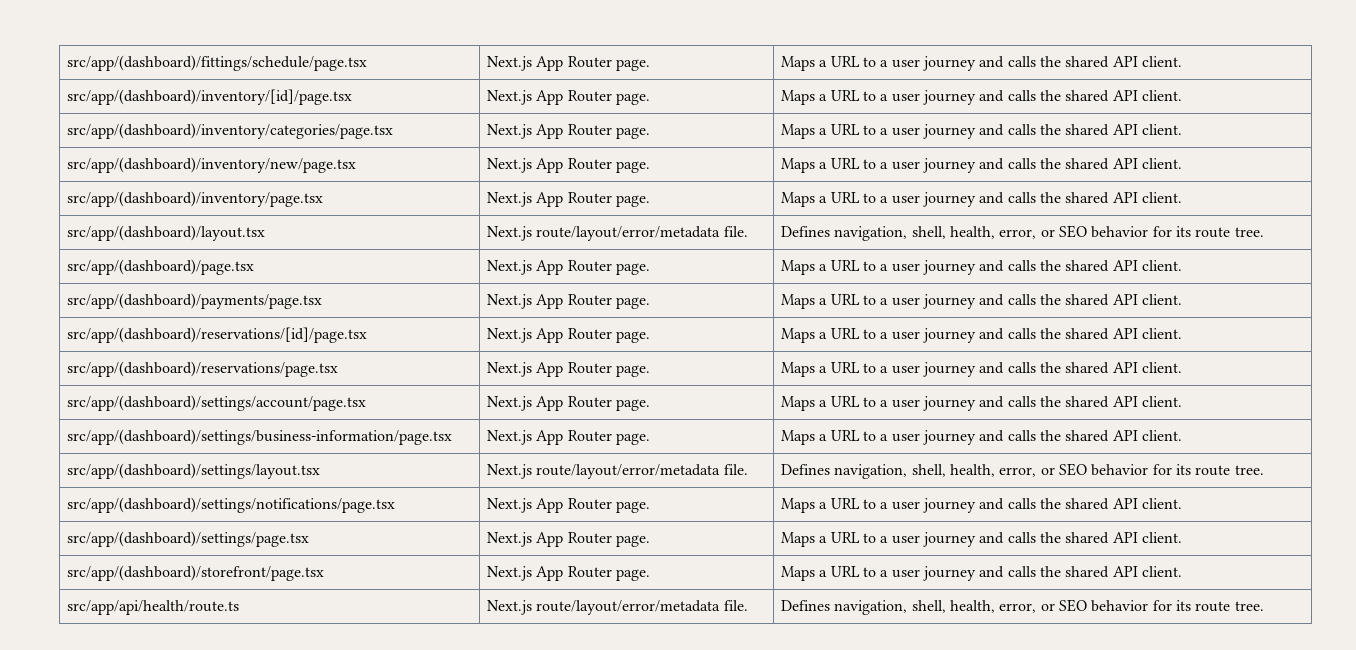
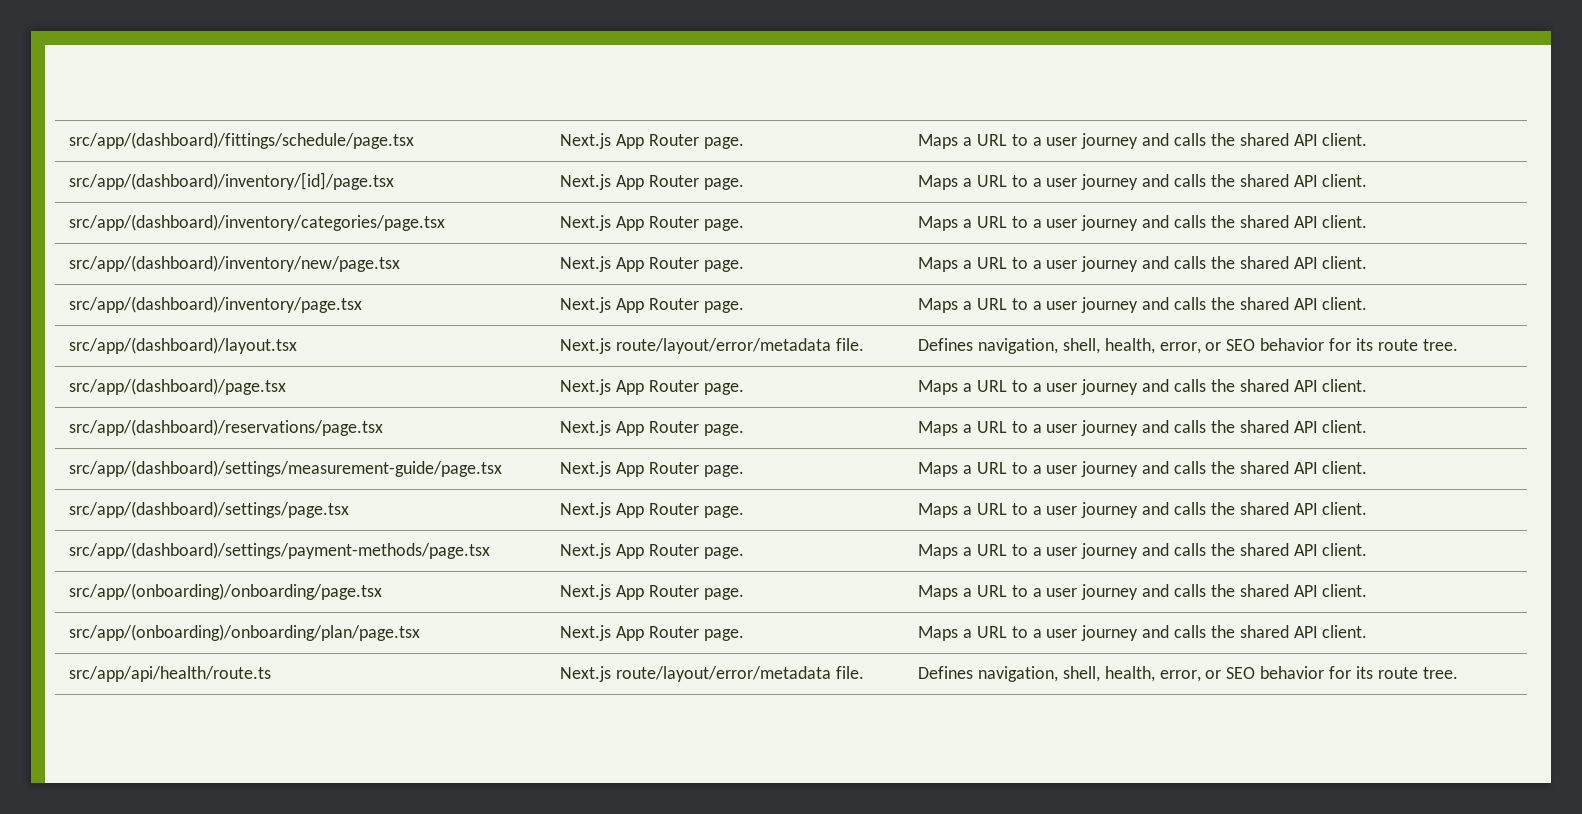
[67,293,323,309] [487,294,650,309] [781,294,1182,309] [67,327,368,343] [487,328,650,343] [781,328,1182,343] // src/app/(dashboard)/payments/page.tsx | Next.js App Router page. | Maps a URL to a user journey and calls the shared API client. // src/app/(dashboard)/reservations/[id]/page.tsx | Next.js App Router page. | Maps a URL to a user journey and calls the shared API client. -> (1368, 385) none
[67,395,367,411] [487,396,650,411] [781,396,1182,411] [67,429,453,445] [487,430,650,445] [781,430,1182,445] [67,463,321,479] [487,464,748,479] [781,463,1264,479] [67,497,396,513] src/app/(dashboard)/settings/account/page.tsx | Next.js App Router page. | Maps a URL to a user journey and calls the shared API client. // src/app/(dashboard)/settings/business-information/page.tsx | Next.js App Router page. | Maps a URL to a user journey and calls the shared API client. // src/app/(dashboard)/settings/layout.tsx | Next.js route/layout/error/metadata file. | Defines navigation, shell, health, error, or SEO behavior for its route tree. // src/app/(dashboard)/settings/notifications/page.tsx -> [69,460,503,477] src/app/(dashboard)/settings/measurement-guide/page.tsx
[67,565,325,581] src/app/(dashboard)/storefront/page.tsx -> [69,542,491,559] [560,543,744,559] [918,543,1368,559] [69,583,383,600] [560,584,744,600] [918,584,1368,600] [69,624,421,641] src/app/(dashboard)/settings/payment-methods/page.tsx | Next.js App Router page. | Maps a URL to a user journey and calls the shared API client. // src/app/(onboarding)/onboarding/page.tsx | Next.js App Router page. | Maps a URL to a user journey and calls the shared API client. // src/app/(onboarding)/onboarding/plan/page.tsx

